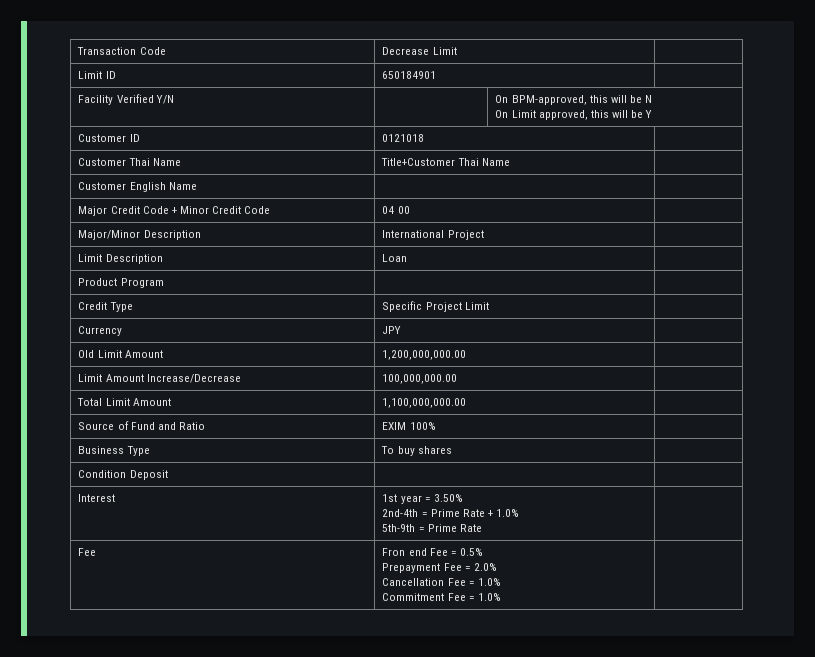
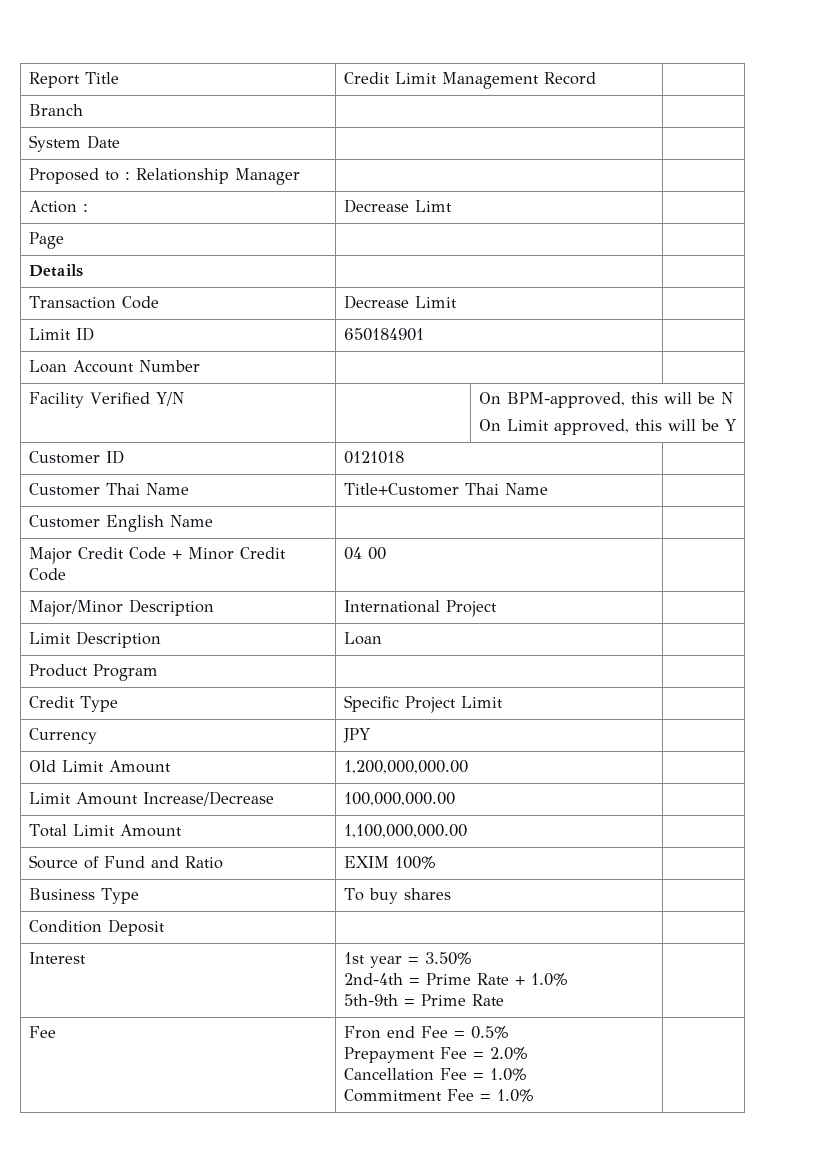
(77, 51) none -> [28,72,119,88] [343,72,596,89] [28,104,83,116] [28,135,120,152] [28,168,300,185] [28,200,88,213] [343,199,452,213] [28,232,64,249] [28,264,83,277] Report Title | Credit Limit Management Record | // Branch | | // System Date | | // Proposed to : Relationship Manager | | // Action : | Decrease Limt | // Page | | // Details | | //
(437, 75) none -> [28,360,200,373] // Loan Account Number | |

